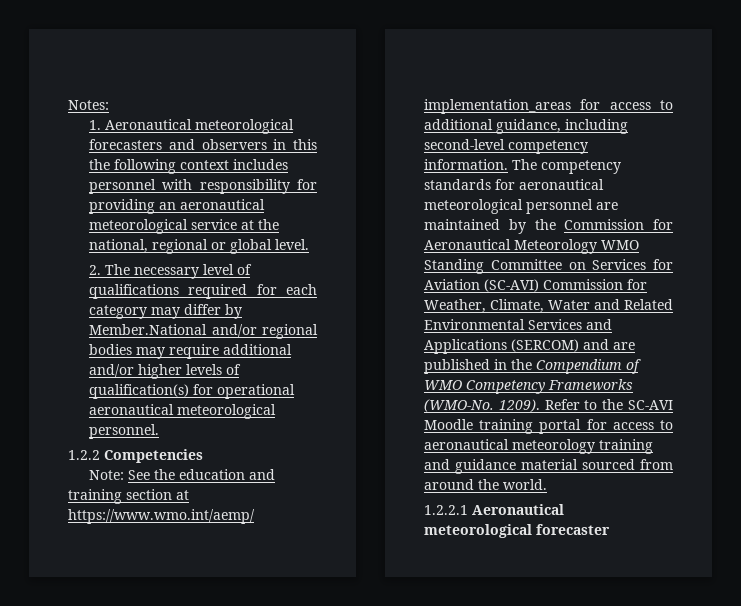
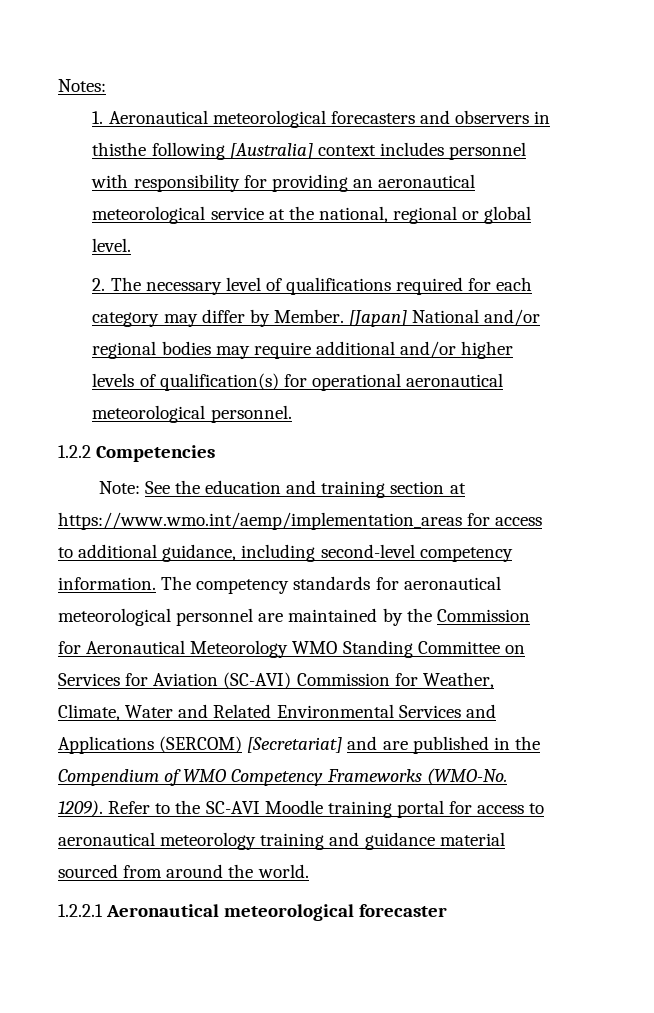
[293,139,317,150] [89,159,177,174] this the following -> [92,142,313,160] thisthe following [Australia]
[89,324,208,335] Member.National -> [273,309,480,327] Member. [Japan] National
(579, 345) none -> [247,737,343,753] [Secretariat]

